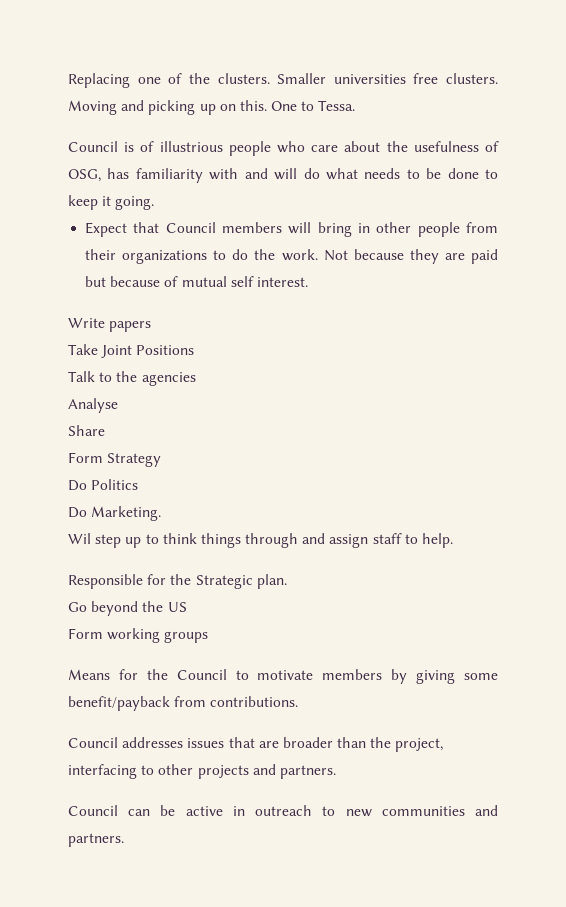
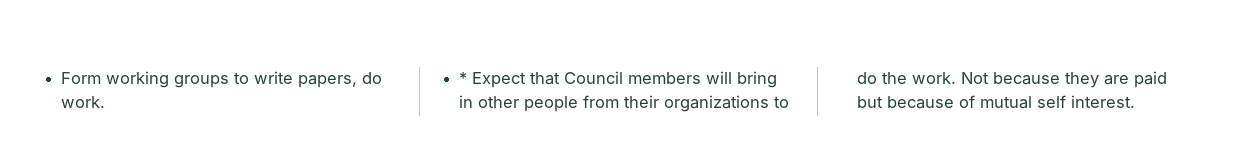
[68,73,498,88] [68,100,356,115] [68,141,499,156] [68,168,499,183] [68,195,155,210] Replacing one of the clusters. Smaller universities free clusters. Moving and picking up on this. One to Tessa. // Council is of illustrious people who care about the usefulness of OSG, has familiarity with and will do what needs to be done to keep it going. // -> [61,71,383,88] [61,96,106,108] [459,72,468,84] Form working groups to write papers, do work. // *
[68,318,152,332] [68,344,195,358] [68,371,196,386] [68,398,118,413] [68,425,105,436] [68,452,162,467] [68,479,139,491] [68,506,162,521] [68,533,454,548] [68,574,287,589] [68,601,187,616] [68,628,209,643] [68,669,499,684] [68,696,299,711] [68,737,444,752] [68,764,336,779] [68,805,499,817] [68,833,124,847] // Write papers // Take Joint Positions // Talk to the agencies // Analyse // Share // Form Strategy // Do Politics // Do Marketing. // Wil step up to think things through and assign staff to help. // Responsible for the Strategic plan. // Go beyond the US // Form working groups // Means for the Council to motivate members by giving some benefit/payback from contributions. // Council addresses issues that are broader than the project, interfacing to other projects and partners. // Council can be active in outreach to new communities and partners. -> (1136, 101) none

